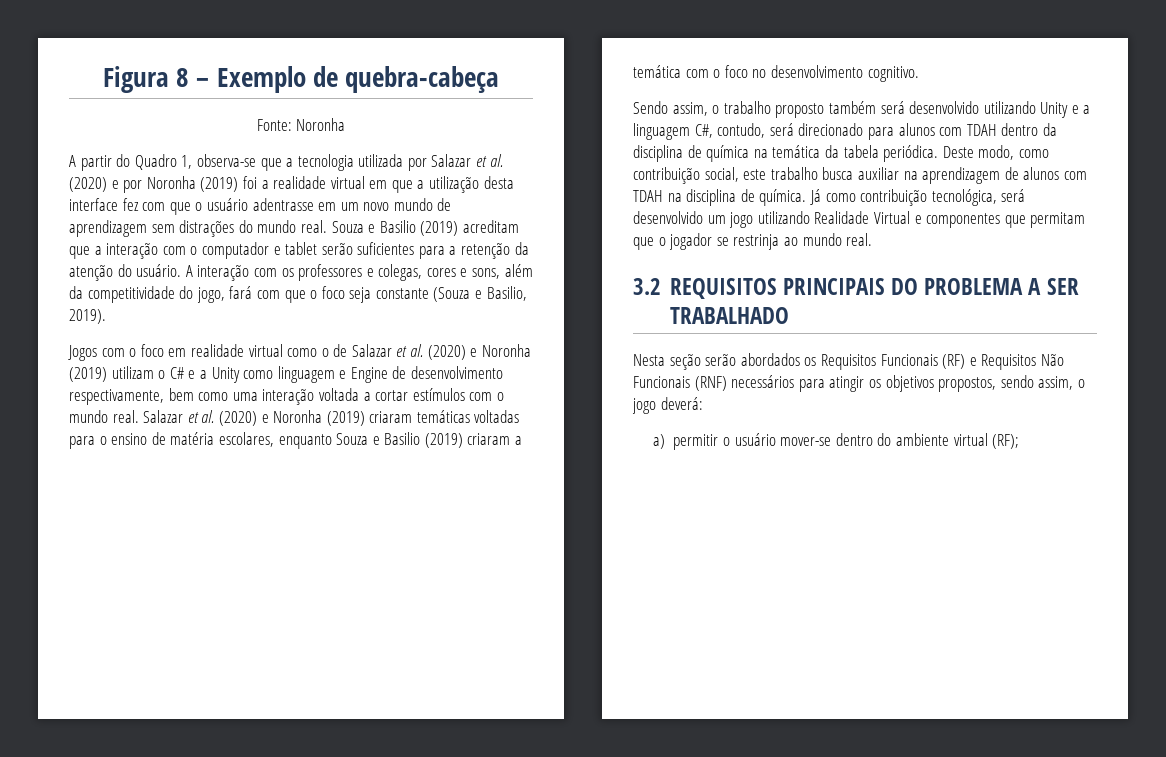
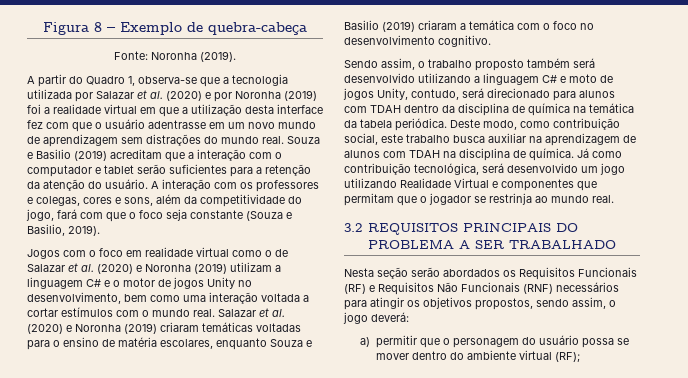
(346, 124) none -> [200,51,236,62] (2019).
[158,366,504,383] [69,389,164,405] o C# e a Unity como linguagem e Engine de desenvolvimento respectivamente, -> [275,265,281,272] [27,277,252,289] [27,292,121,304] a linguagem C# e o motor de jogos Unity no desenvolvimento,
[1040,102,1091,118] [633,123,713,140] Unity e a linguagem C#, -> [474,73,613,85] [343,88,408,100] a linguagem C# e moto de jogos Unity,
[723,433,832,446] o usuário mover-se -> [420,335,630,348] [376,353,410,360] que o personagem do usuário possa se mover

